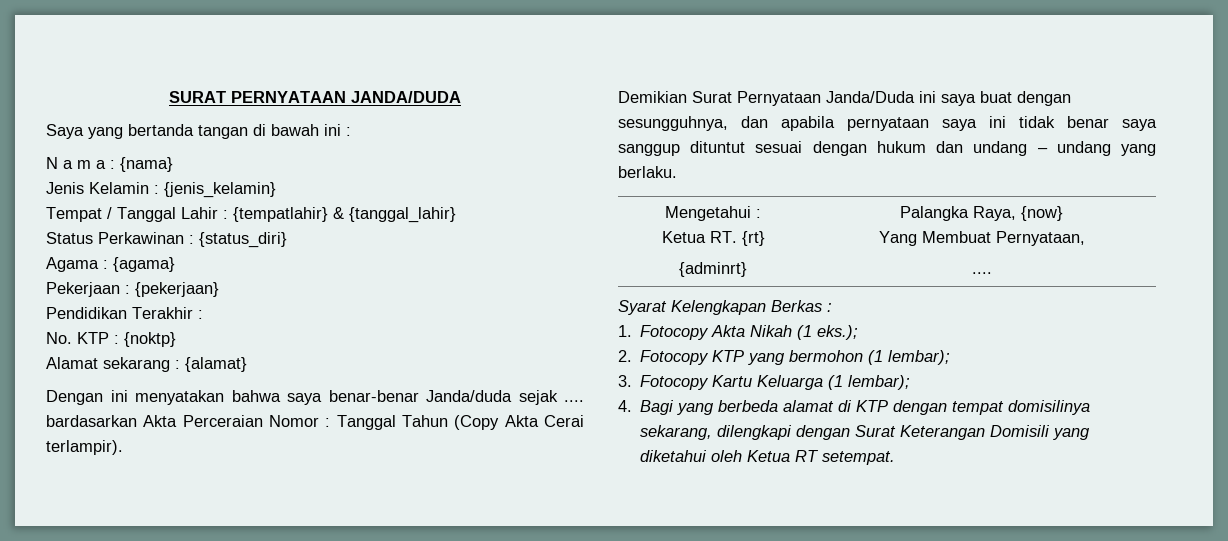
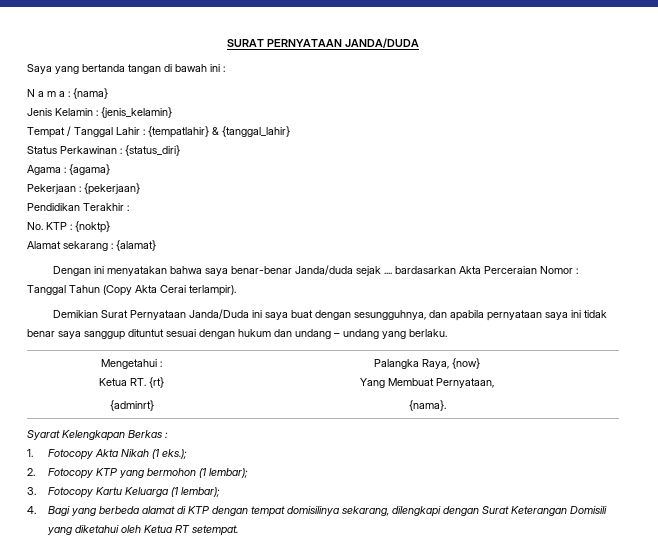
[971,272,992,274] .... -> [408,400,446,411] {nama}.

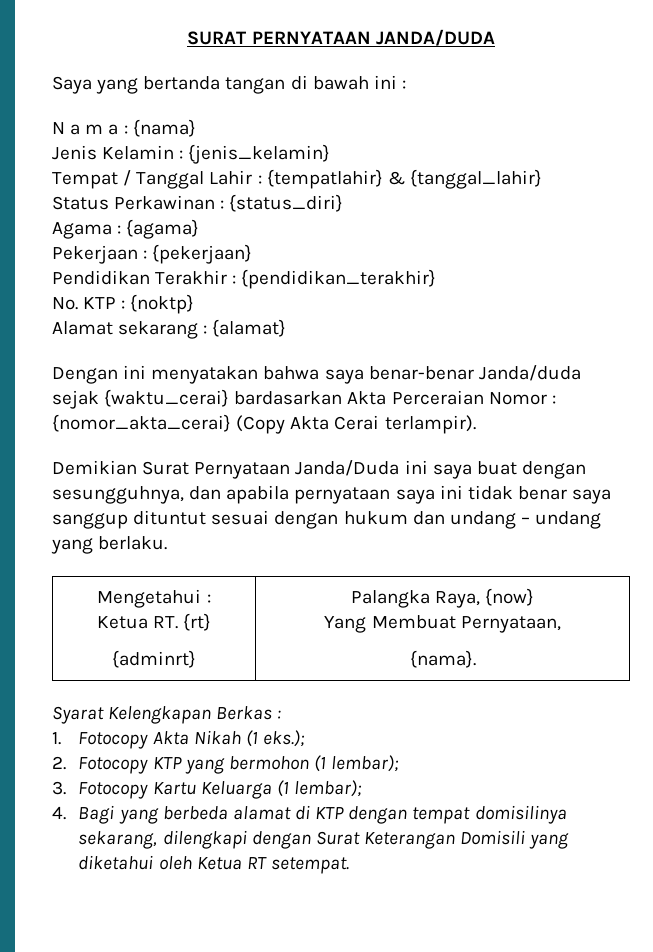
(129, 208) none -> [241,269,437,289] {pendidikan_terakhir}
[383,272,392,274] .... -> [104,389,230,407] {waktu_cerai}
[27,285,100,295] Tanggal Tahun -> [52,414,231,432] {nomor_akta_cerai}

